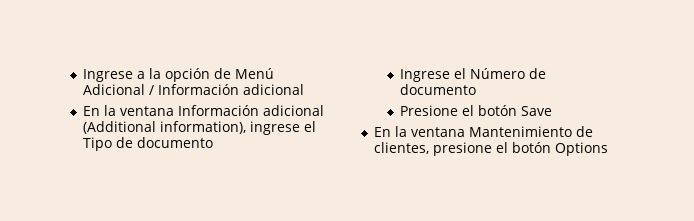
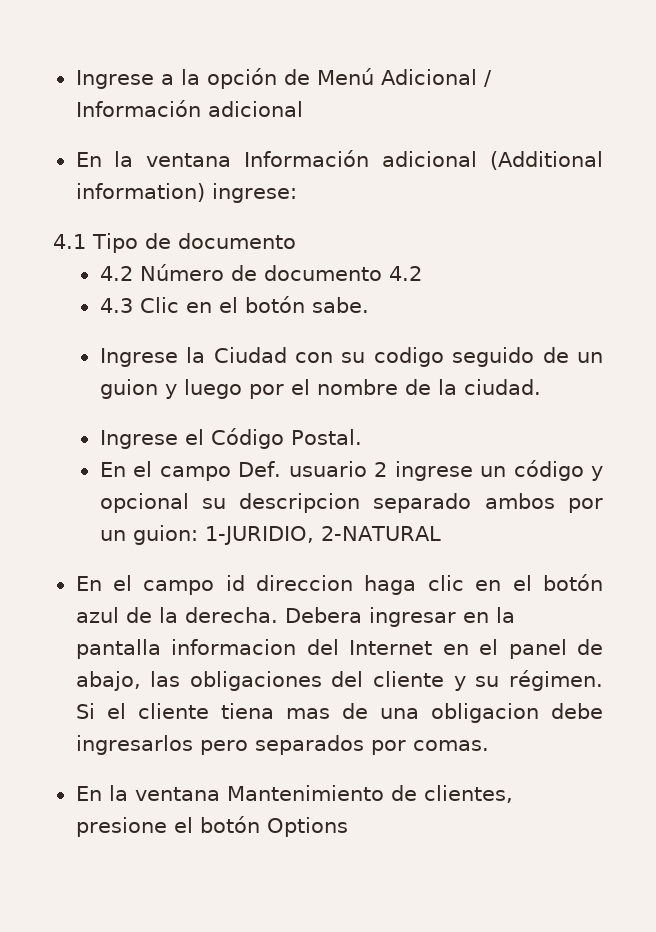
[159,121,316,135] information), ingrese el -> [75,183,297,203] [53,234,86,249] information) ingrese: // 4.1
[400,68,467,82] Ingrese el -> [99,266,133,281] 4.2
[400,105,553,116] // Presione el botón Save -> [388,266,422,281] [99,296,369,313] [99,347,603,367] [99,379,541,399] [99,428,362,449] [99,460,604,481] [99,493,603,513] [99,525,441,545] [75,574,603,595] [75,607,515,627] [75,639,603,659] [75,670,603,691] [75,703,603,723] [75,735,489,755] 4.2 // 4.3 Clic en el botón sabe. // Ingrese la Ciudad con su codigo seguido de un guion y luego por el nombre de la ciudad. // Ingrese el Código Postal. // En el campo Def. usuario 2 ingrese un código y opcional su descripcion separado ambos por un guion: 1-JURIDIO, 2-NATURAL // En el campo id direccion haga clic en el botón azul de la derecha. Debera ingresar en la pantalla informacion del Internet en el panel de abajo, las obligaciones del cliente y su régimen. Si el cliente tiena mas de una obligacion debe ingresarlos pero separados por comas.

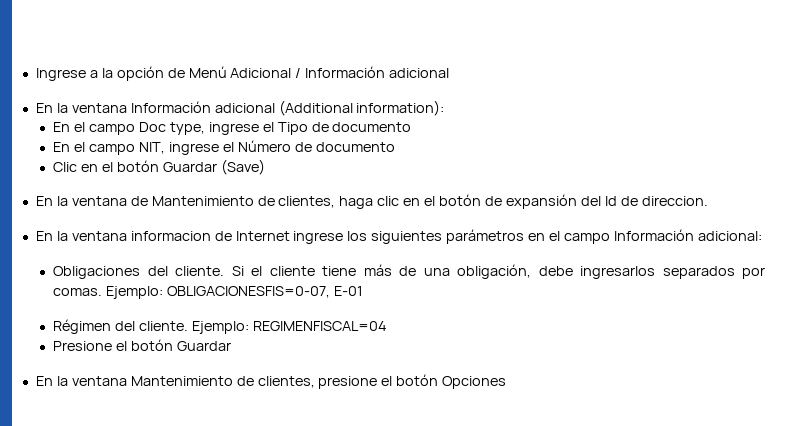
[75,183,297,203] [53,233,296,253] [99,266,133,281] information) ingrese: // 4.1 Tipo de documento // 4.2 -> [356,100,445,116] [53,122,412,135] [53,142,234,155] information): // En el campo Doc type, ingrese el Tipo de documento // En el campo NIT, ingrese el
[388,266,422,281] [99,298,133,313] 4.2 // 4.3 -> (395, 147) //
[311,297,369,313] [99,347,603,367] [99,379,541,399] [99,428,362,449] [99,460,604,481] [99,493,603,513] [99,525,441,545] [75,575,354,595] sabe. // Ingrese la Ciudad con su codigo seguido de un guion y luego por el nombre de la ciudad. // Ingrese el Código Postal. // En el campo Def. usuario 2 ingrese un código y opcional su descripcion separado ambos por un guion: 1-JURIDIO, 2-NATURAL // En el campo id direccion -> [162,159,265,175] [35,196,336,208] Guardar (Save) // En la ventana de Mantenimiento de clientes,
[75,607,515,627] [75,639,603,659] [75,670,603,691] azul de la derecha. Debera ingresar en la pantalla informacion del Internet en el panel de abajo, las obligaciones del cliente y su régimen. -> [484,194,708,209] [35,229,762,244] [53,266,225,279] de expansión del Id de direccion. // En la ventana informacion de Internet ingrese los siguientes parámetros en el campo Información adicional: // Obligaciones del cliente.
[220,703,330,719] tiena mas -> [322,264,392,276] tiene más
[430,703,539,723] obligacion -> [457,264,532,279] obligación,
[199,740,248,755] pero -> (656, 272) none
(489, 745) none -> [106,286,363,299] [53,319,387,334] [53,339,231,351] Ejemplo: OBLIGACIONESFIS=0-07, E-01 // Régimen del cliente. Ejemplo: REGIMENFISCAL=04 // Presione el botón Guardar
[266,817,348,837] Options -> [442,376,507,389] Opciones

